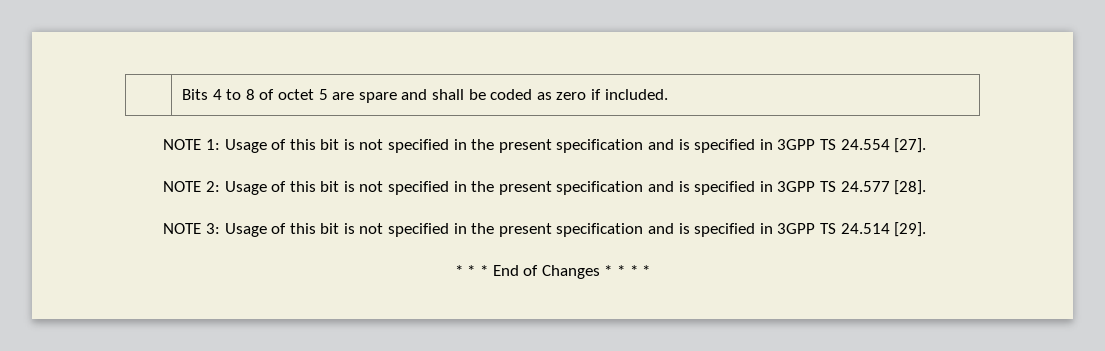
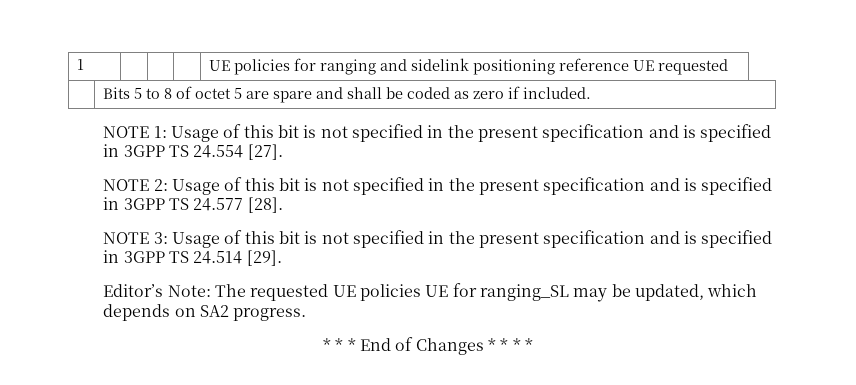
(182, 94) none -> [77,59,85,70] [209,58,729,75] 1 | | | | UE policies for ranging and sidelink positioning reference UE requested //
[212,89,222,100] 4 -> [134,88,143,99] 5
(927, 229) none -> [103,283,758,302] [103,304,307,321] // Editor’s Note: The requested UE policies UE for ranging_SL may be updated, which depends on SA2 progress.

